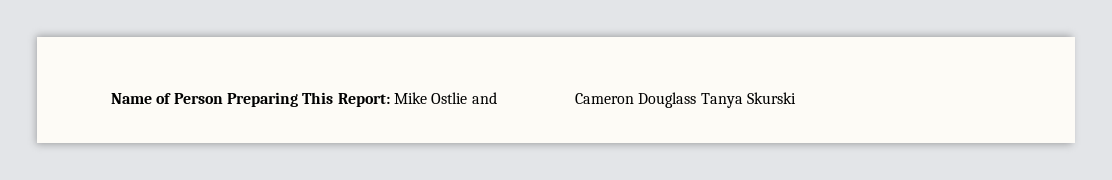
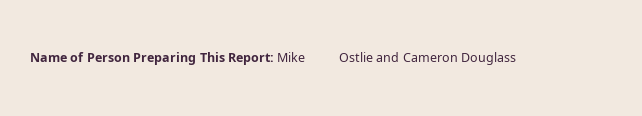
[700,92,796,108] Tanya Skurski -> (517, 58) none

